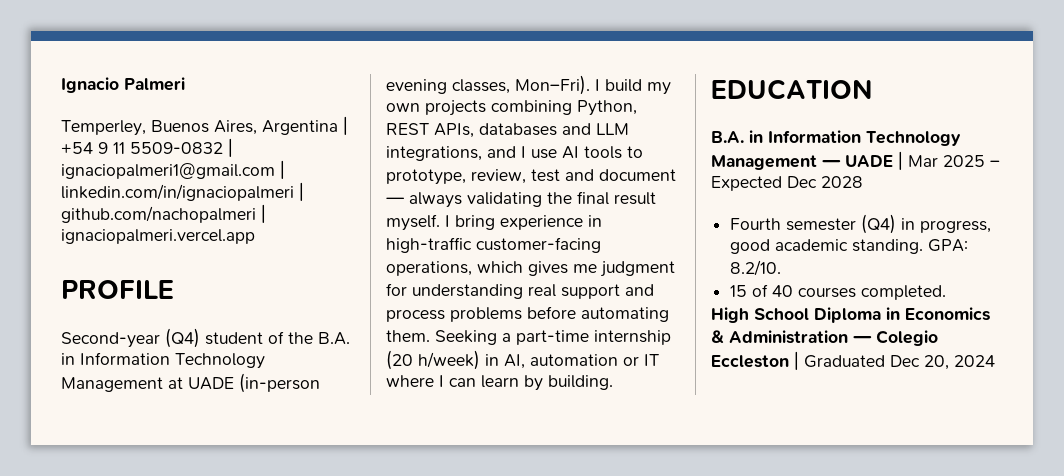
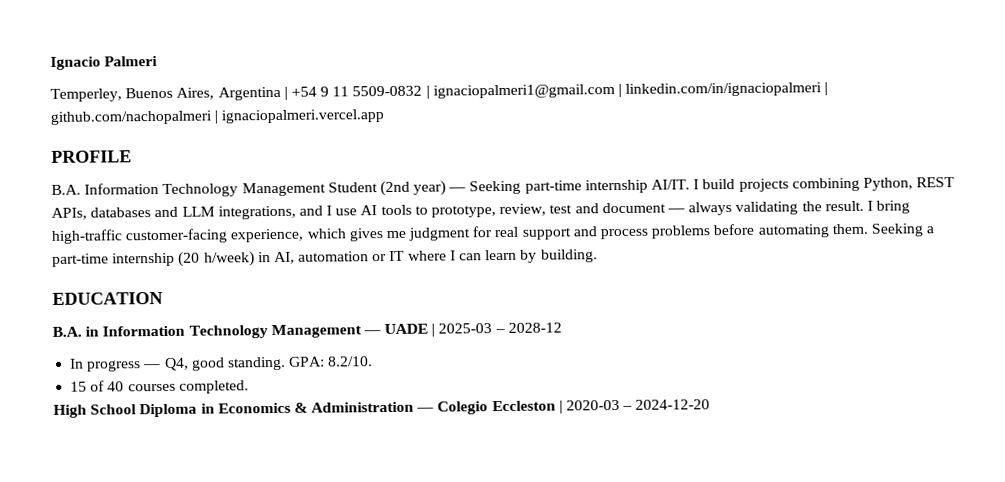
[61,328,350,348] [61,352,265,369] [61,373,320,393] [386,75,671,95] [386,103,420,112] Second-year (Q4) student of the B.A. in Information Technology Management at UADE (in-person evening classes, Mon–Fri). I build my own -> [51,178,736,197] B.A. Information Technology Management Student (2nd year) — Seeking part-time internship AI/IT. I build
[577,191,656,205] [386,214,602,231] final result myself. I bring experience in -> [824,200,911,214] result. I bring
[386,261,472,276] operations, -> [230,228,304,243] experience,
[412,284,523,299] understanding -> (493, 232) none
[908,155,1000,167] [711,176,863,191] [730,214,992,234] [730,239,849,254] Mar 2025 – Expected Dec 2028 // Fourth semester (Q4) in progress, good academic -> [438,322,562,334] [70,357,225,372] 2025-03 – 2028-12 // In progress — Q4, good
[804,355,995,370] Graduated Dec 20, 2024 -> [566,399,711,411] 2020-03 – 2024-12-20

